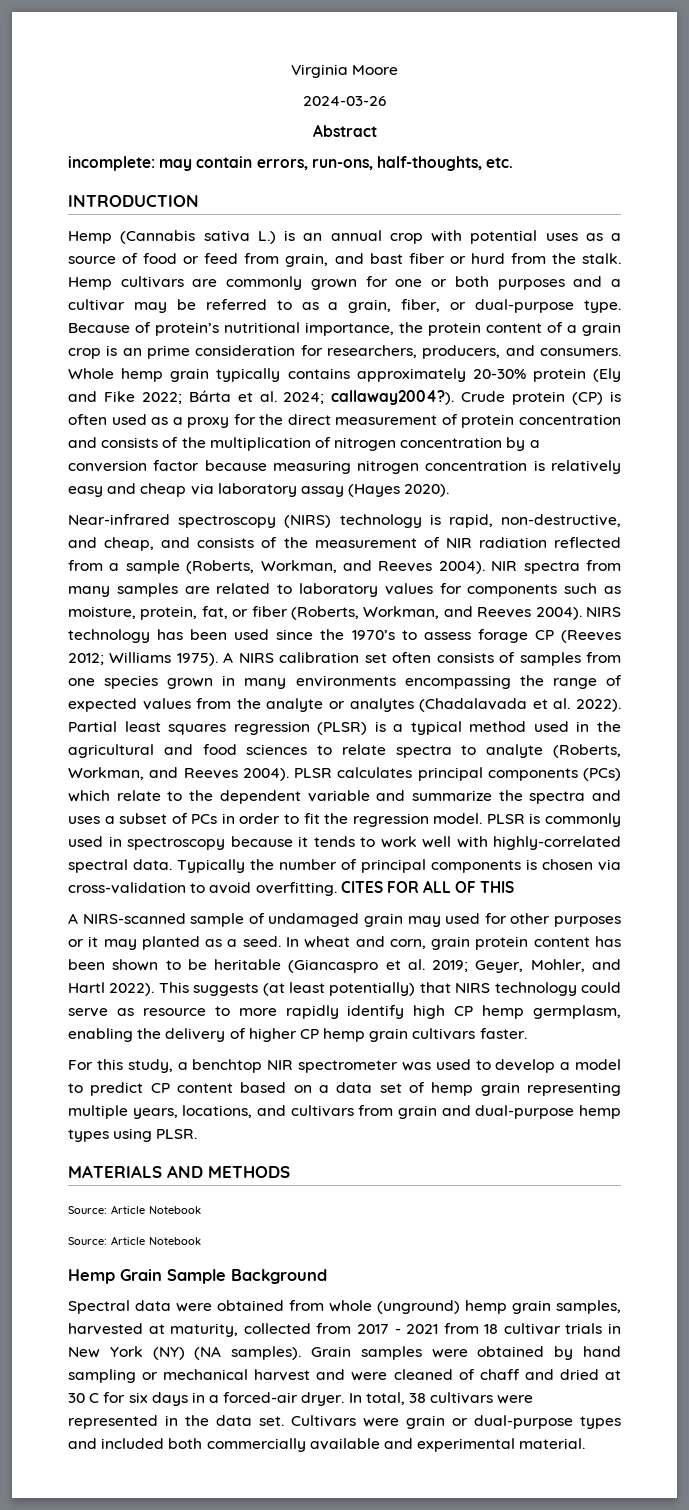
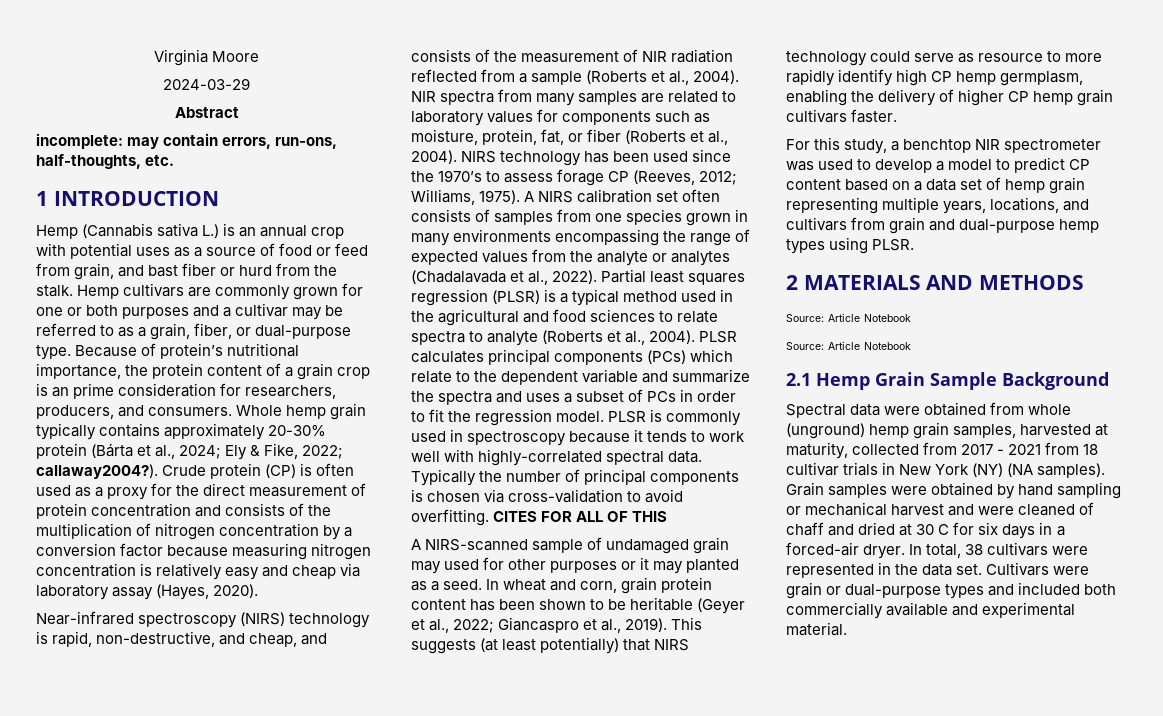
[303,96,386,106] 2024-03-26 -> [163,78,250,90] 2024-03-29
(514, 162) none -> [36,191,48,206] 1
[593,368,621,382] [68,390,325,404] (Ely and Fike 2022; Bárta et al. 2024; -> [91,443,344,460] (Bárta et al., 2024; Ely & Fike, 2022;
[348,484,401,497] (Hayes -> [156,584,210,600] (Hayes,
[186,560,433,574] (Roberts, Workman, and Reeves -> [586,70,690,85] (Roberts et al.,
[291,606,532,620] (Roberts, Workman, and Reeves -> [625,130,729,145] (Roberts et al.,
[560,630,621,643] [68,652,172,665] (Reeves 2012; Williams -> [633,170,738,185] [411,189,475,205] (Reeves, 2012; Williams,
[553,698,571,709] al. -> [528,271,549,285] al.,
[553,744,621,758] [68,767,238,780] (Roberts, Workman, and Reeves -> [542,330,646,345] (Roberts et al.,
[288,959,621,973] [68,982,155,996] (Giancaspro et al. 2019; Geyer, Mohler, and Hartl 2022). -> [697,598,746,614] [411,617,668,633] (Geyer et al., 2022; Giancaspro et al., 2019).
(198, 1134) none -> [786,275,798,290] 2
(202, 1241) none -> [786,373,811,386] 2.1

